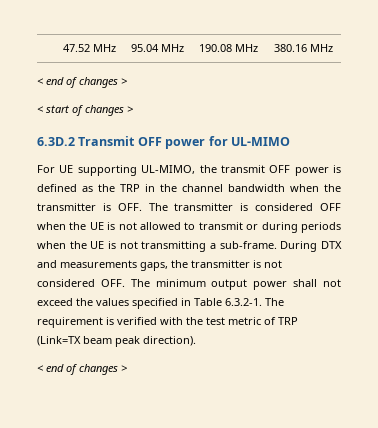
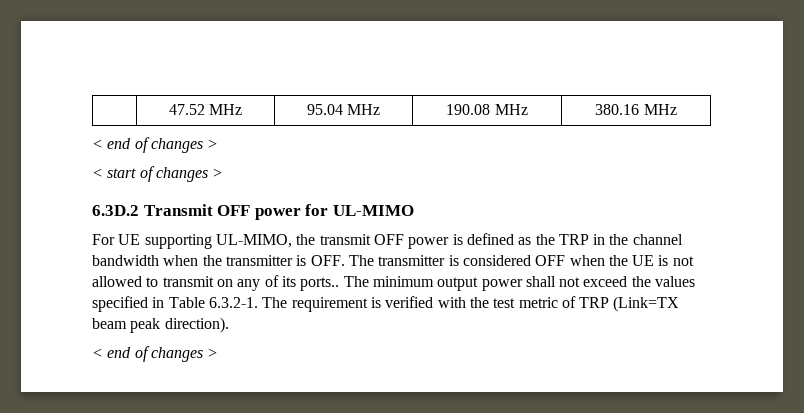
[246,222,341,233] [37,241,342,252] [37,260,282,271] [37,279,125,287] or during periods when the UE is not transmitting a sub-frame. During DTX and measurements gaps, the transmitter is not considered OFF. -> [216,275,340,291] on any of its ports..

